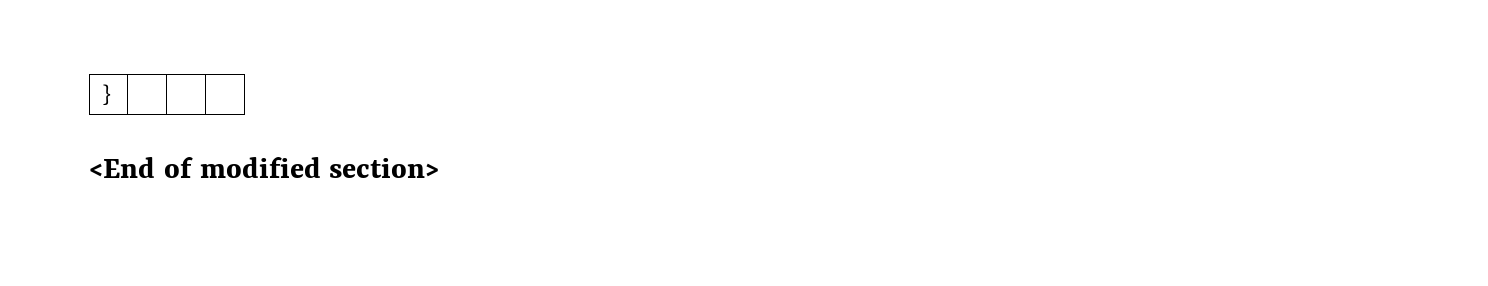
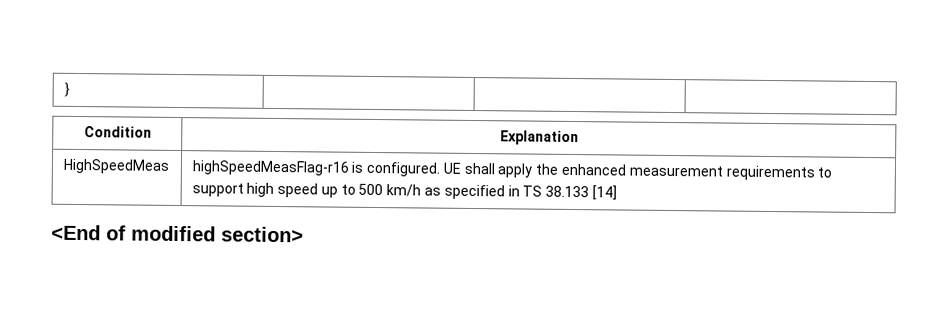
(111, 94) none -> [83,126,152,138] [499,130,579,146] [62,158,170,174] [191,160,833,181] [191,182,617,201] // Condition | Explanation // HighSpeedMeas | highSpeedMeasFlag-r16 is configured. UE shall apply the enhanced measurement requirements to support high speed up to 500 km/h as specified in TS 38.133 [14]

